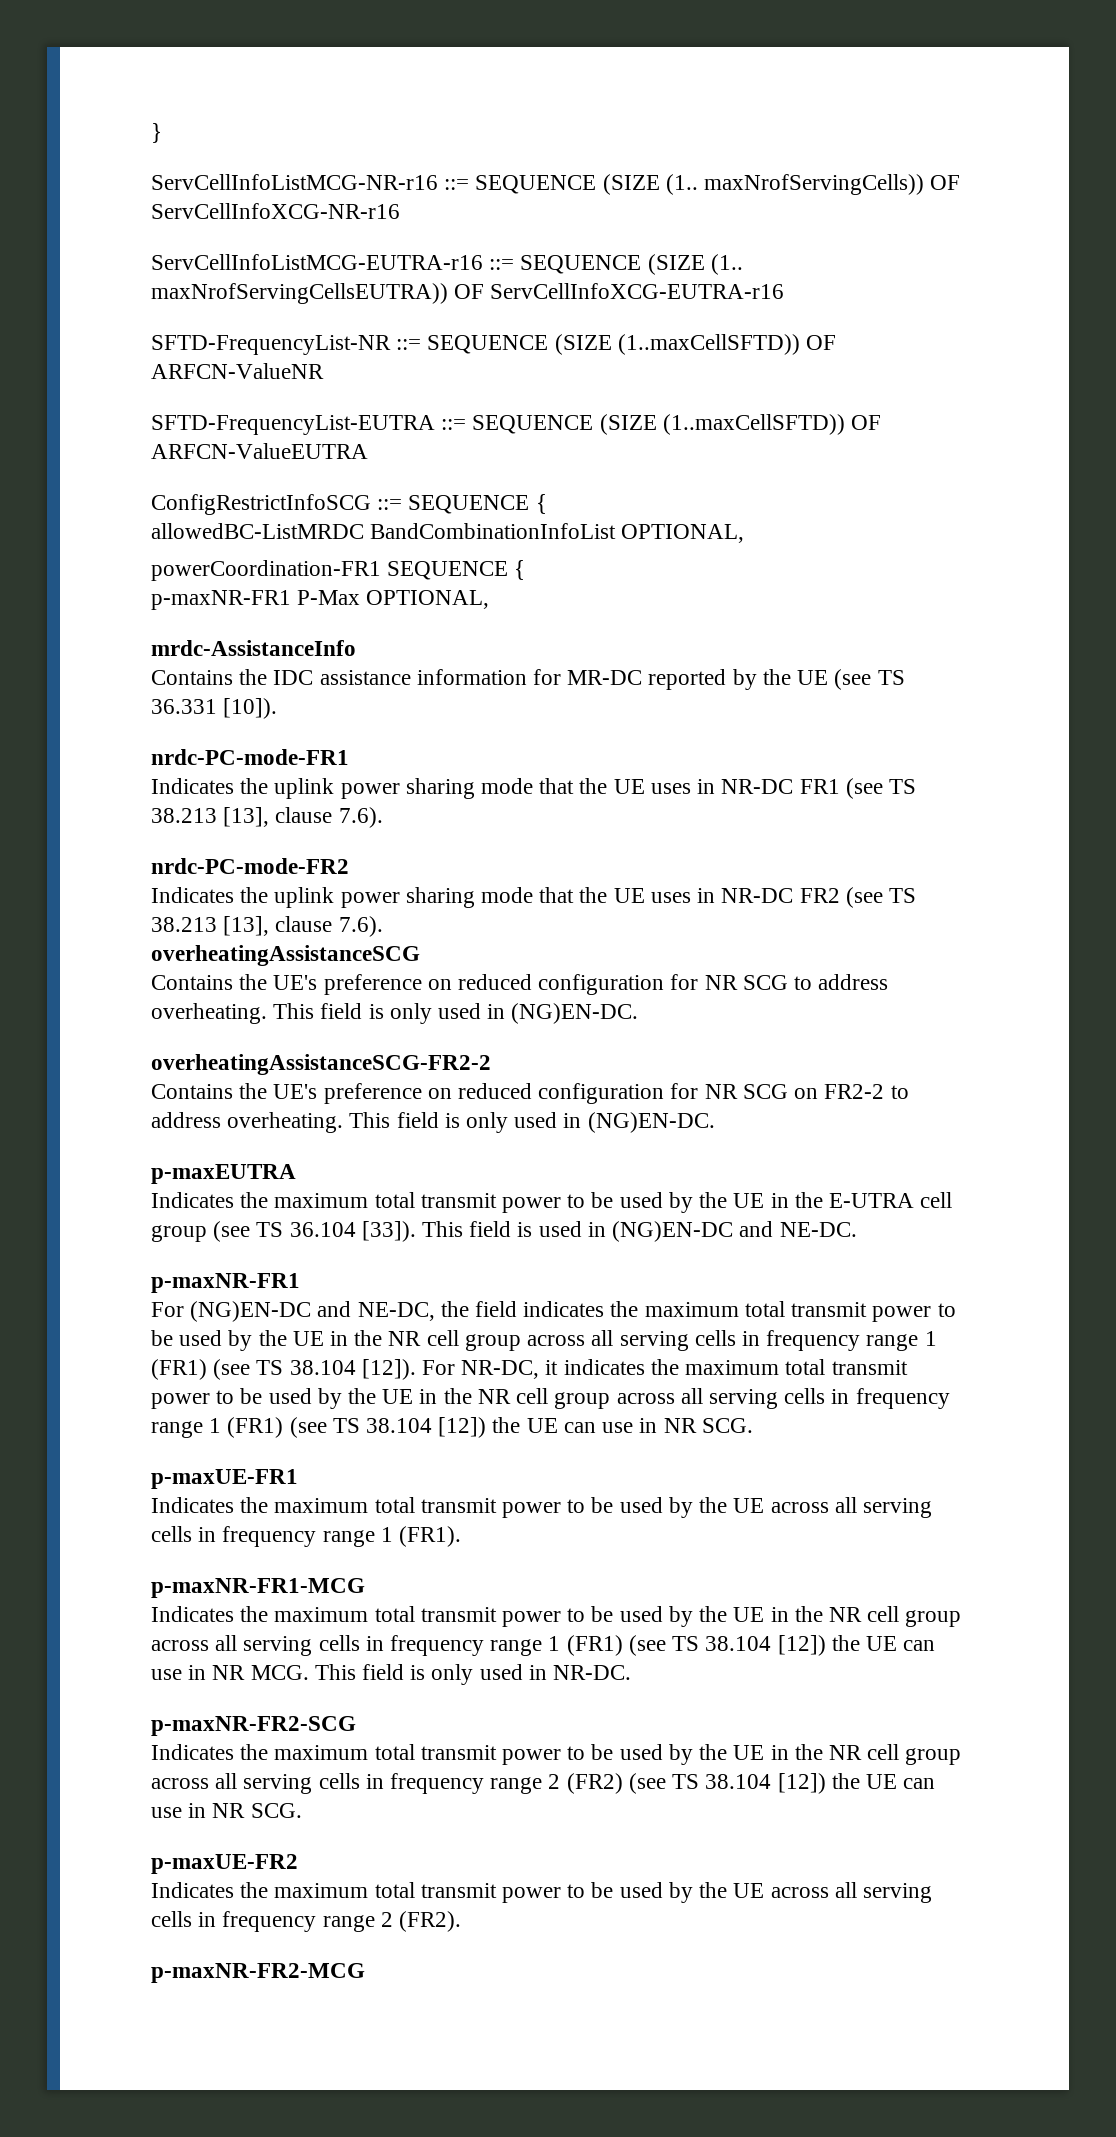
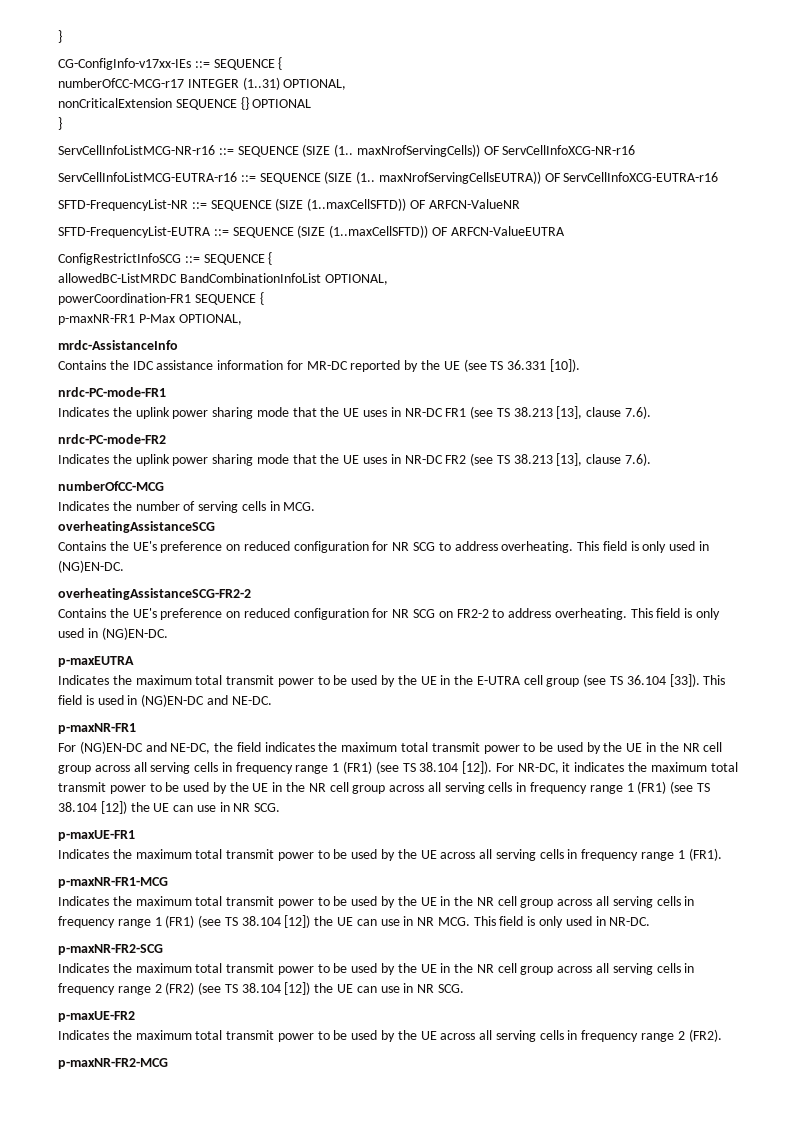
[151,123,162,143] } -> [58,30,62,43] [58,57,283,70] [58,77,347,90] [58,97,312,110] [58,117,62,130] } // CG-ConfigInfo-v17xx-IEs ::= SEQUENCE { // numberOfCC-MCG-r17 INTEGER (1..31) OPTIONAL, // nonCriticalExtension SEQUENCE {} OPTIONAL // }
(383, 926) none -> [58,481,164,491] [58,501,316,513] // numberOfCC-MCG // Indicates the number of serving cells in MCG.

